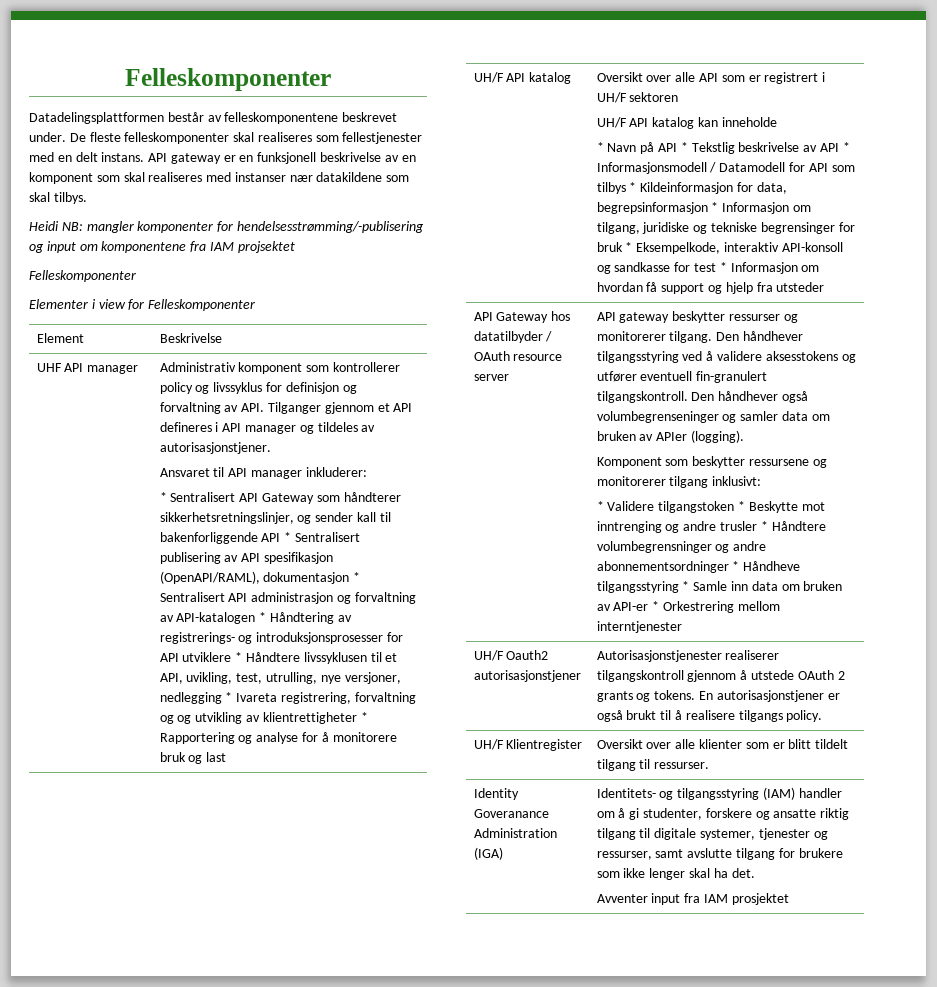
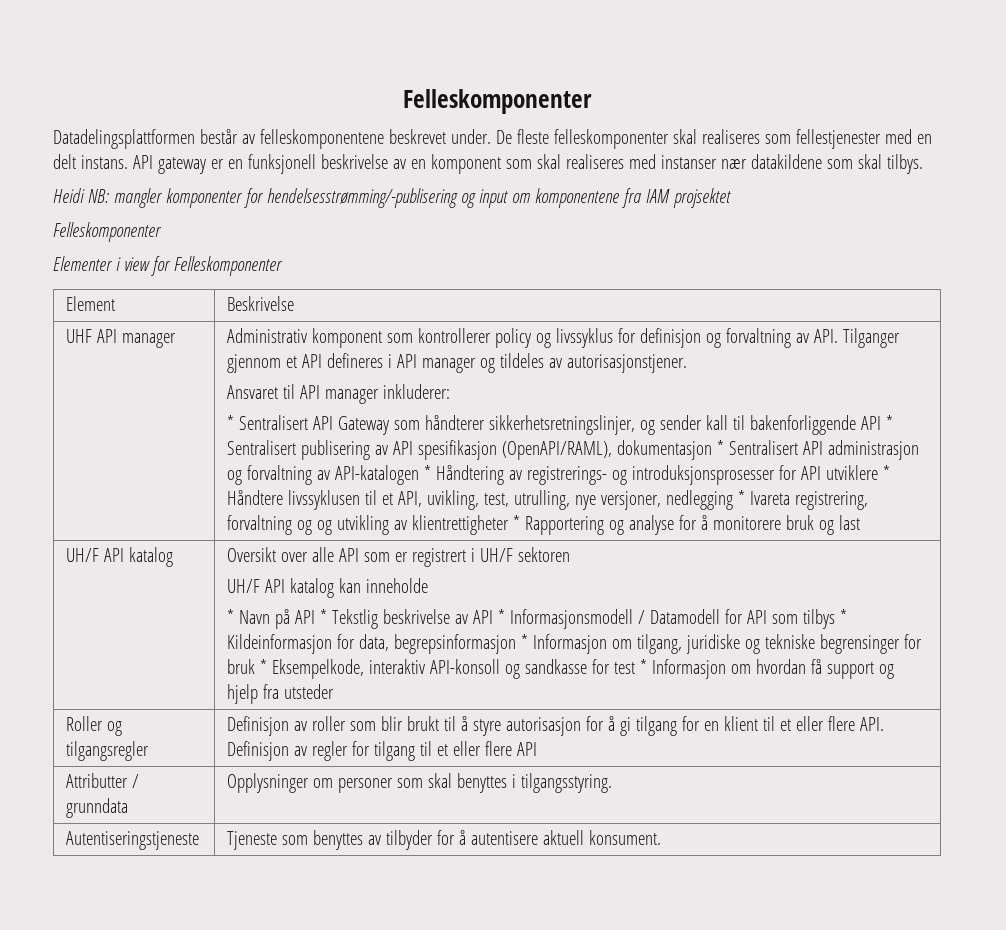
[473,311,571,323] [473,331,553,343] [473,351,563,361] [473,374,509,381] [596,311,798,323] [596,331,803,343] [596,351,856,363] [596,371,768,383] [596,391,808,403] [596,411,830,423] [596,430,744,443] [596,456,827,468] [596,476,762,488] [596,501,825,513] [596,521,826,533] [596,541,767,553] [596,561,801,573] [596,581,843,593] [596,601,780,613] [596,621,682,633] [473,650,549,661] [473,670,581,682] [596,650,780,662] [596,670,845,682] [596,690,840,702] [596,710,823,722] [473,739,583,751] [596,739,849,749] [596,759,710,771] [473,788,519,800] [473,809,549,818] [473,828,557,838] [473,847,503,860] [596,787,842,800] [596,808,850,820] [596,828,828,840] [596,848,843,860] [596,868,755,880] [596,893,789,905] API Gateway hos datatilbyder / OAuth resource server | API gateway beskytter ressurser og monitorerer tilgang. Den håndhever tilgangsstyring ved å validere aksesstokens og utfører eventuell fin-granulert tilgangskontroll. Den håndhever også volumbegrenseninger og samler data om bruken av APIer (logging). // Komponent som beskytter ressursene og monitorerer tilgang inklusivt: // * Validere tilgangstoken * Beskytte mot inntrenging og andre trusler * Håndtere volumbegrensninger og andre abonnementsordninger * Håndheve tilgangsstyring * Samle inn data om bruken av API-er * Orkestrering mellom interntjenester // UH/F Oauth2 autorisasjonstjener | Autorisasjonstjenester realiserer tilgangskontroll gjennom å utstede OAuth 2 grants og tokens. En autorisasjonstjener er også brukt til å realisere tilgangs policy. // UH/F Klientregister | Oversikt over alle klienter som er blitt tildelt tilgang til ressurser. // Identity Goveranance Administration (IGA) | Identitets- og tilgangsstyring (IAM) handler om å gi studenter, forskere og ansatte riktig tilgang til digitale systemer, tjenester og ressurser, samt avslutte tilgang for brukere som ikke lenger skal ha det. // Avventer input fra IAM prosjektet -> [65,716,122,736] [65,741,149,761] [226,716,884,736] [226,741,537,761] [65,773,139,788] [65,798,128,818] [226,773,612,793] [65,831,199,850] [226,830,661,850] Roller og tilgangsregler | Definisjon av roller som blir brukt til å styre autorisasjon for å gi tilgang for en klient til et eller flere API. Definisjon av regler for tilgang til et eller flere API // Attributter / grunndata | Opplysninger om personer som skal benyttes i tilgangsstyring. // Autentiseringstjeneste | Tjeneste som benyttes av tilbyder for å autentisere aktuell konsument.

